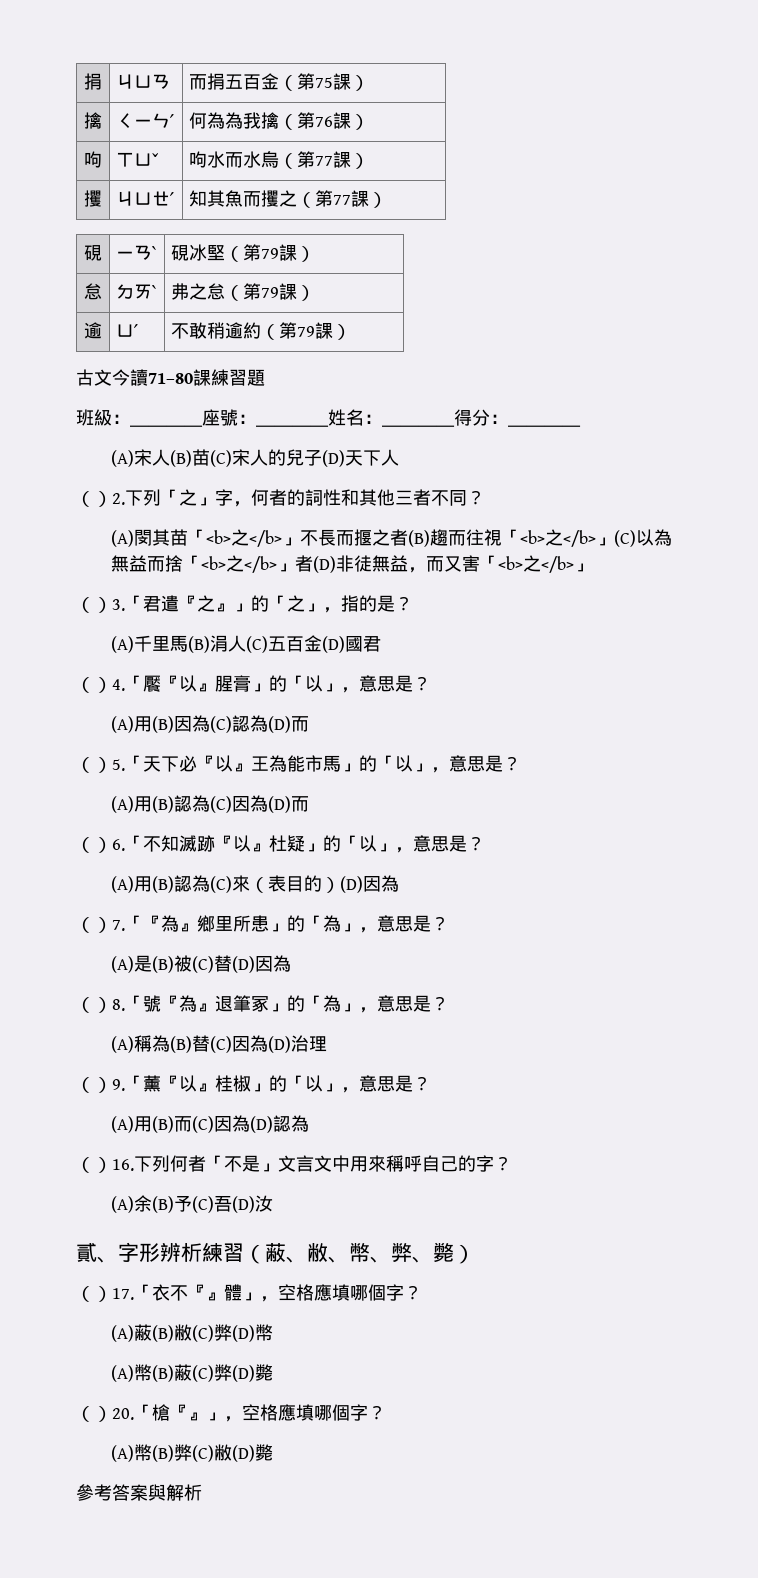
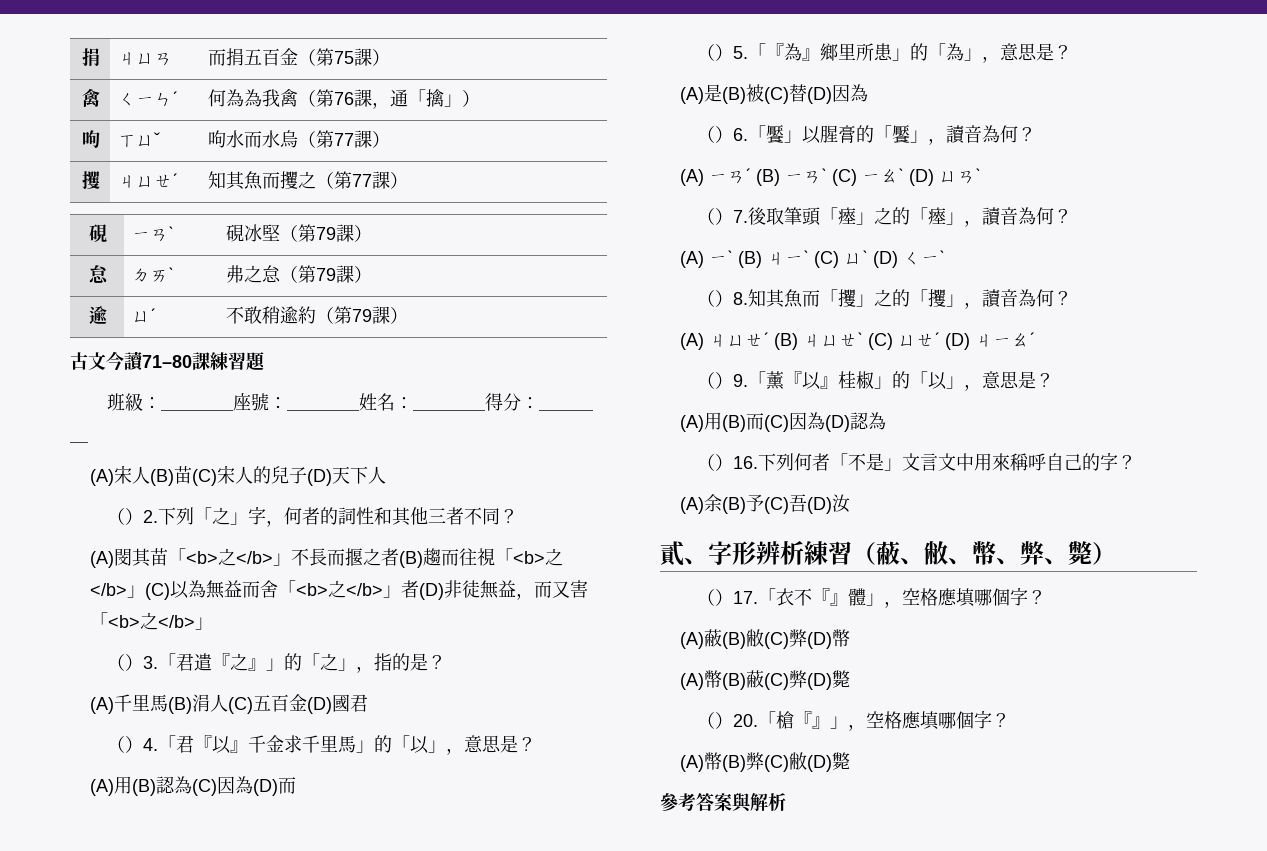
[84,112,102,129] 擒 -> [81,88,100,107] 禽
[261,112,280,129] 擒 -> [279,89,298,107] 禽
(352, 120) none -> [371,89,462,109] ，通「擒」
[164,555,183,572] 捨 -> [260,580,279,598] 舍
[143,675,431,693] [110,715,309,733] [76,755,323,773] 饜『以』腥膏」的「以」，意思是？ // (A)用(B)因為(C)認為(D)而 // （）5.「天下必『以』王為能市 -> [175,735,338,754] 君『以』千金求千里
[112,835,485,853] [110,875,399,893] [76,917,125,933] 6.「不知滅跡『以』杜疑」的「以」，意思是？ // (A)用(B)認為(C)來（表目的）(D)因為 // （）7. -> [732,46,748,59] 5.
[112,995,449,1013] [110,1035,327,1053] 8.「號『為』退筆冢」的「為」，意思是？ // (A)稱為(B)替(C)因為(D)治理 -> [732,125,1036,145] [680,168,982,186] [696,207,1072,227] [680,250,946,268] [696,289,1072,309] [680,332,1036,350] 6.「饜」以腥膏的「饜」，讀音為何？ // (A) ㄧㄢˊ (B) ㄧㄢˋ (C) ㄧㄠˋ (D) ㄩㄢˋ // （）7.後取筆頭「瘞」之的「瘞」，讀音為何？ // (A) ㄧˋ (B) ㄐㄧˋ (C) ㄩˋ (D) ㄑㄧˋ // （）8.知其魚而「攫」之的「攫」，讀音為何？ // (A) ㄐㄩㄝˊ (B) ㄐㄩㄝˋ (C) ㄩㄝˊ (D) ㄐㄧㄠˊ

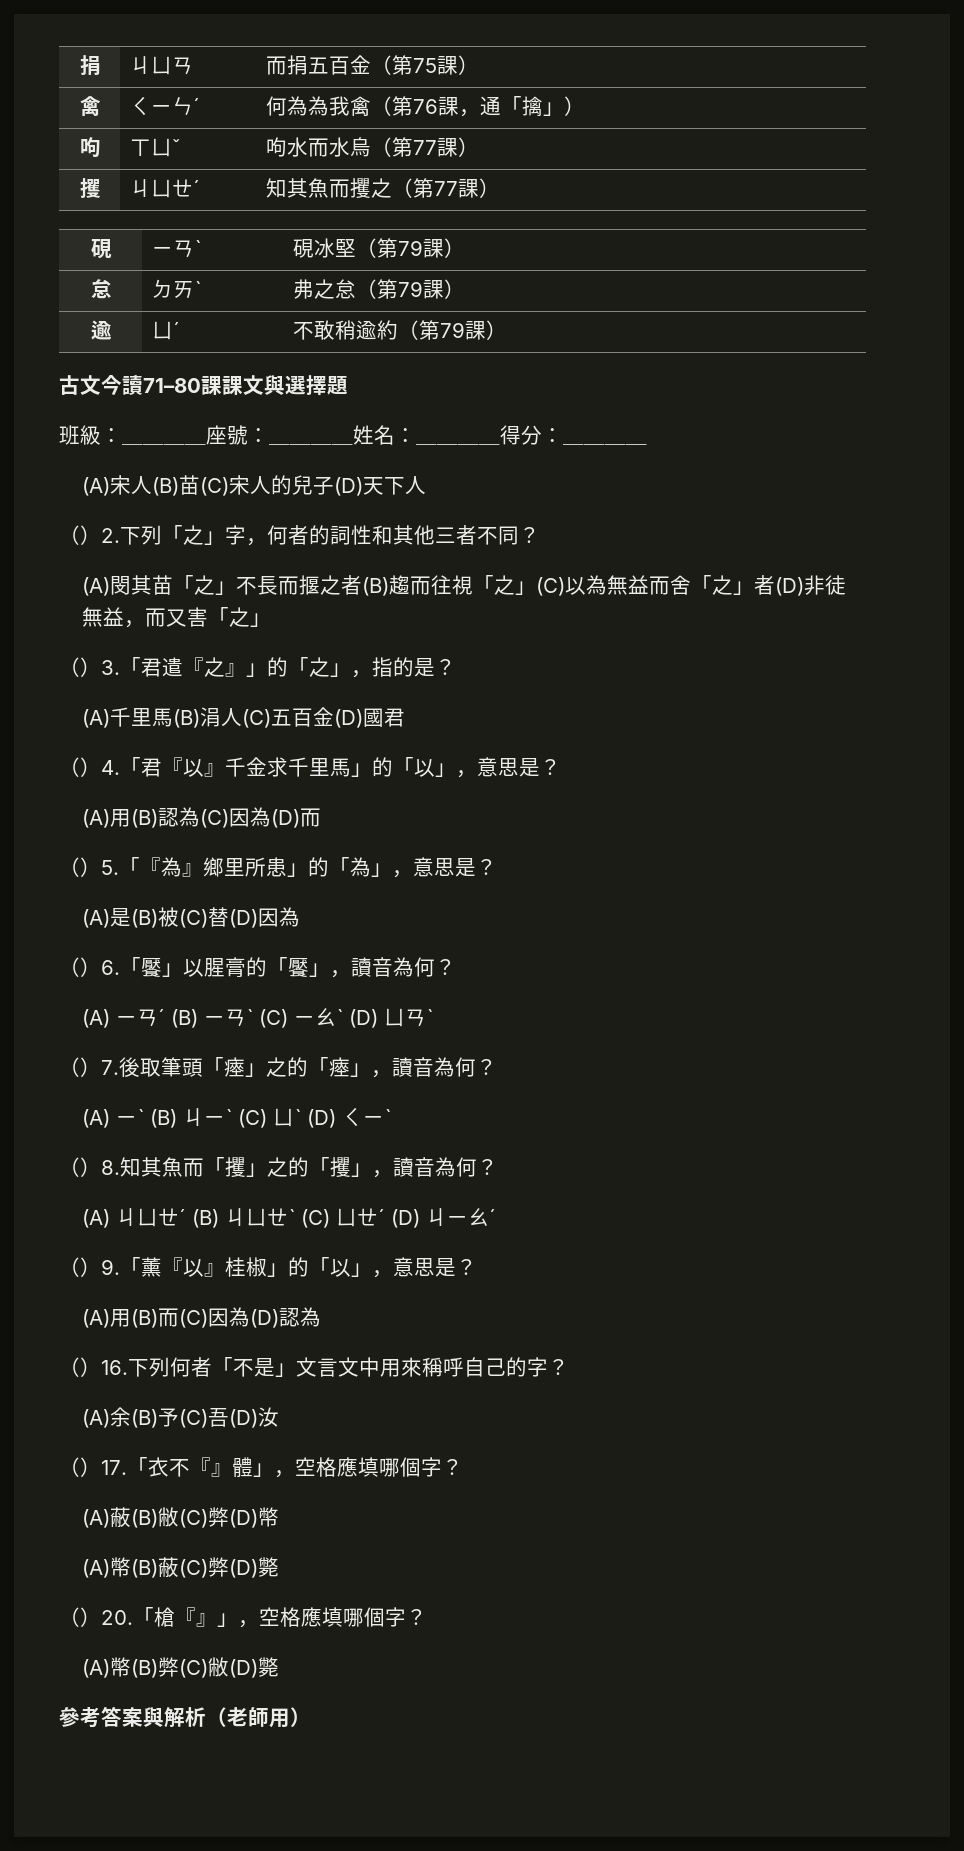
[210,352,246,370] 練習 -> [222,375,327,396] 課文與選擇
[186,548,274,566] <b>之</b> -> [193,575,215,595] 之
[513,548,564,566] [90,583,128,596] <b>之</b> -> [493,575,515,595] 之
[296,580,384,598] <b>之</b> -> [711,575,733,595] 之
[108,612,196,630] <b>之</b> -> [228,607,250,627] 之
[660,540,1116,566] // 貳、字形辨析練習（蔽、敝、幣、弊、斃） -> (279, 1417) none
(786, 802) none -> [206,1707,311,1728] （老師用）

